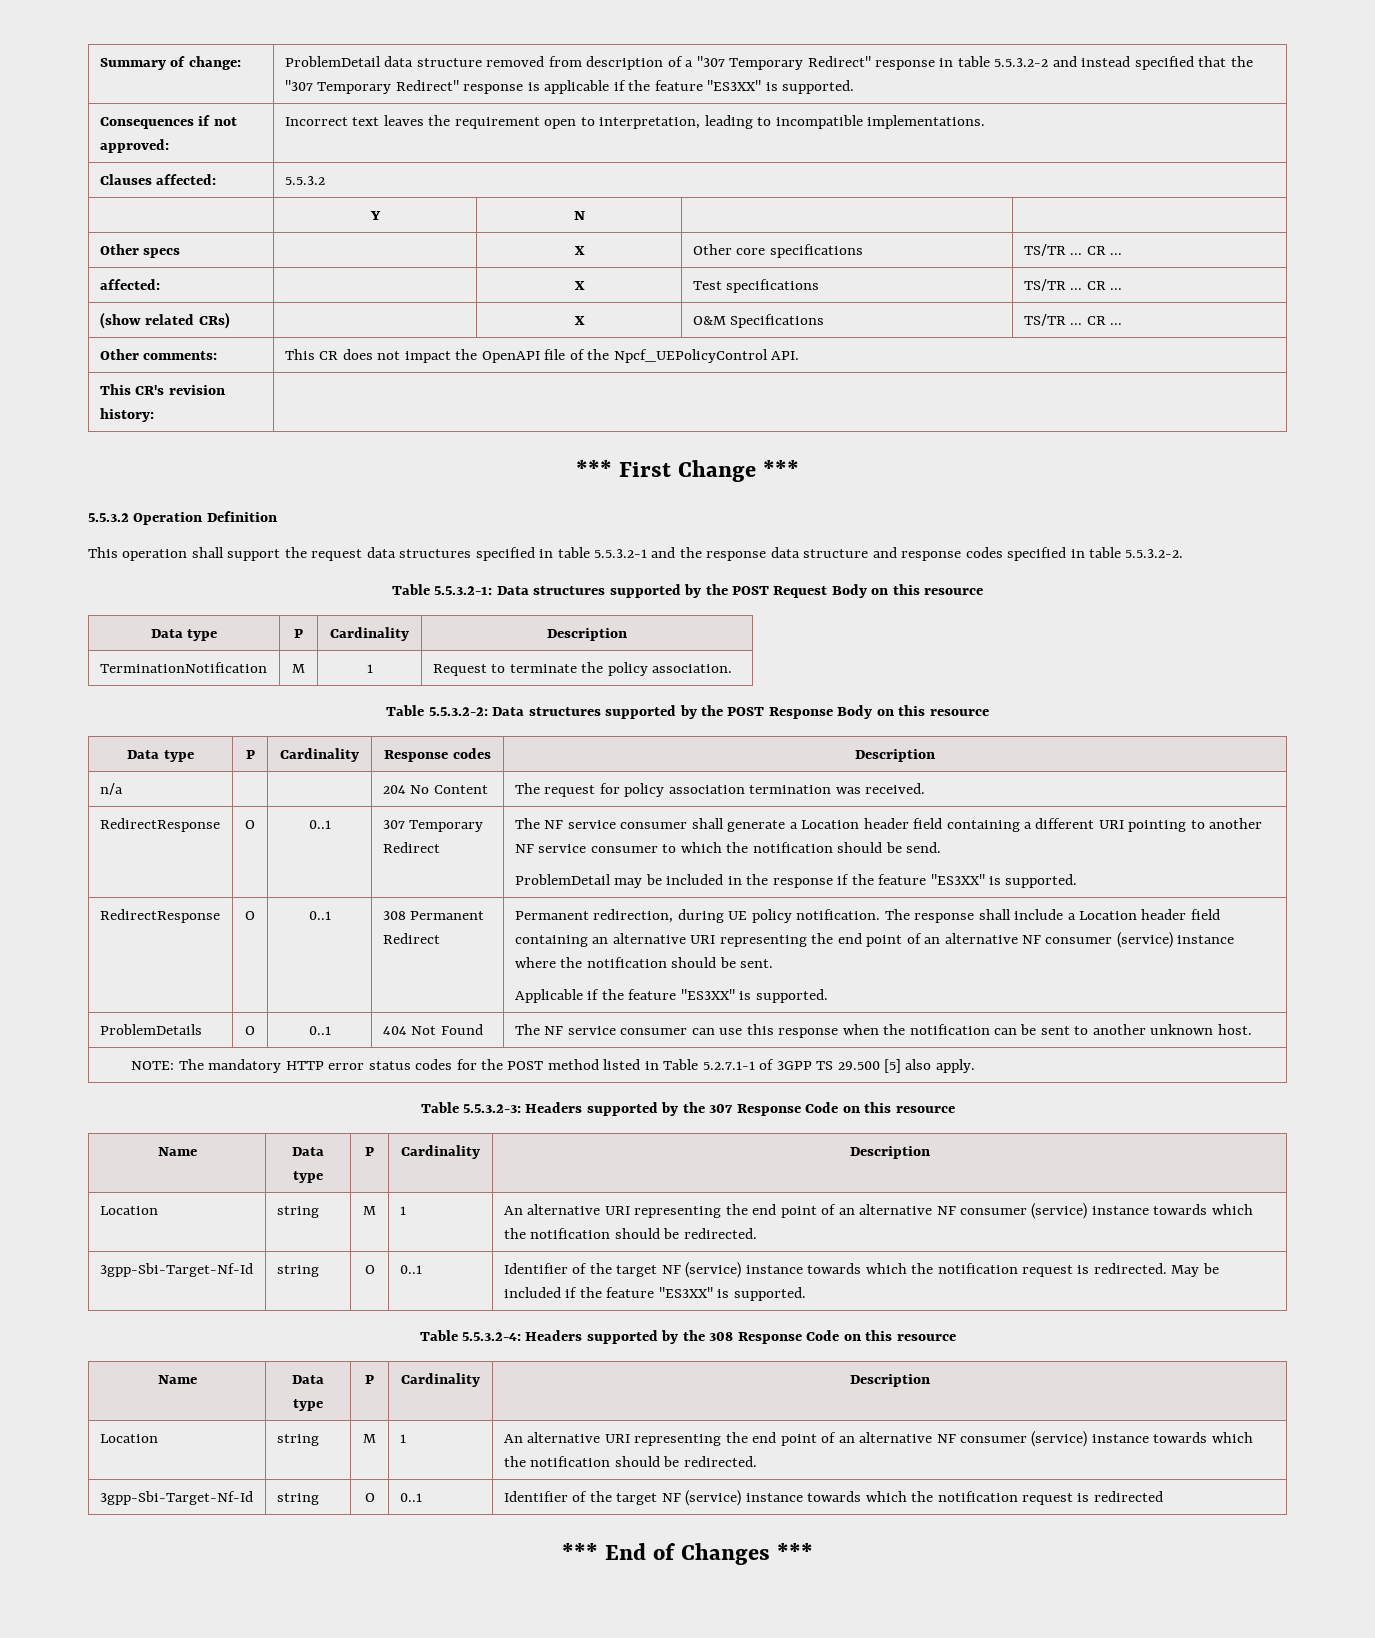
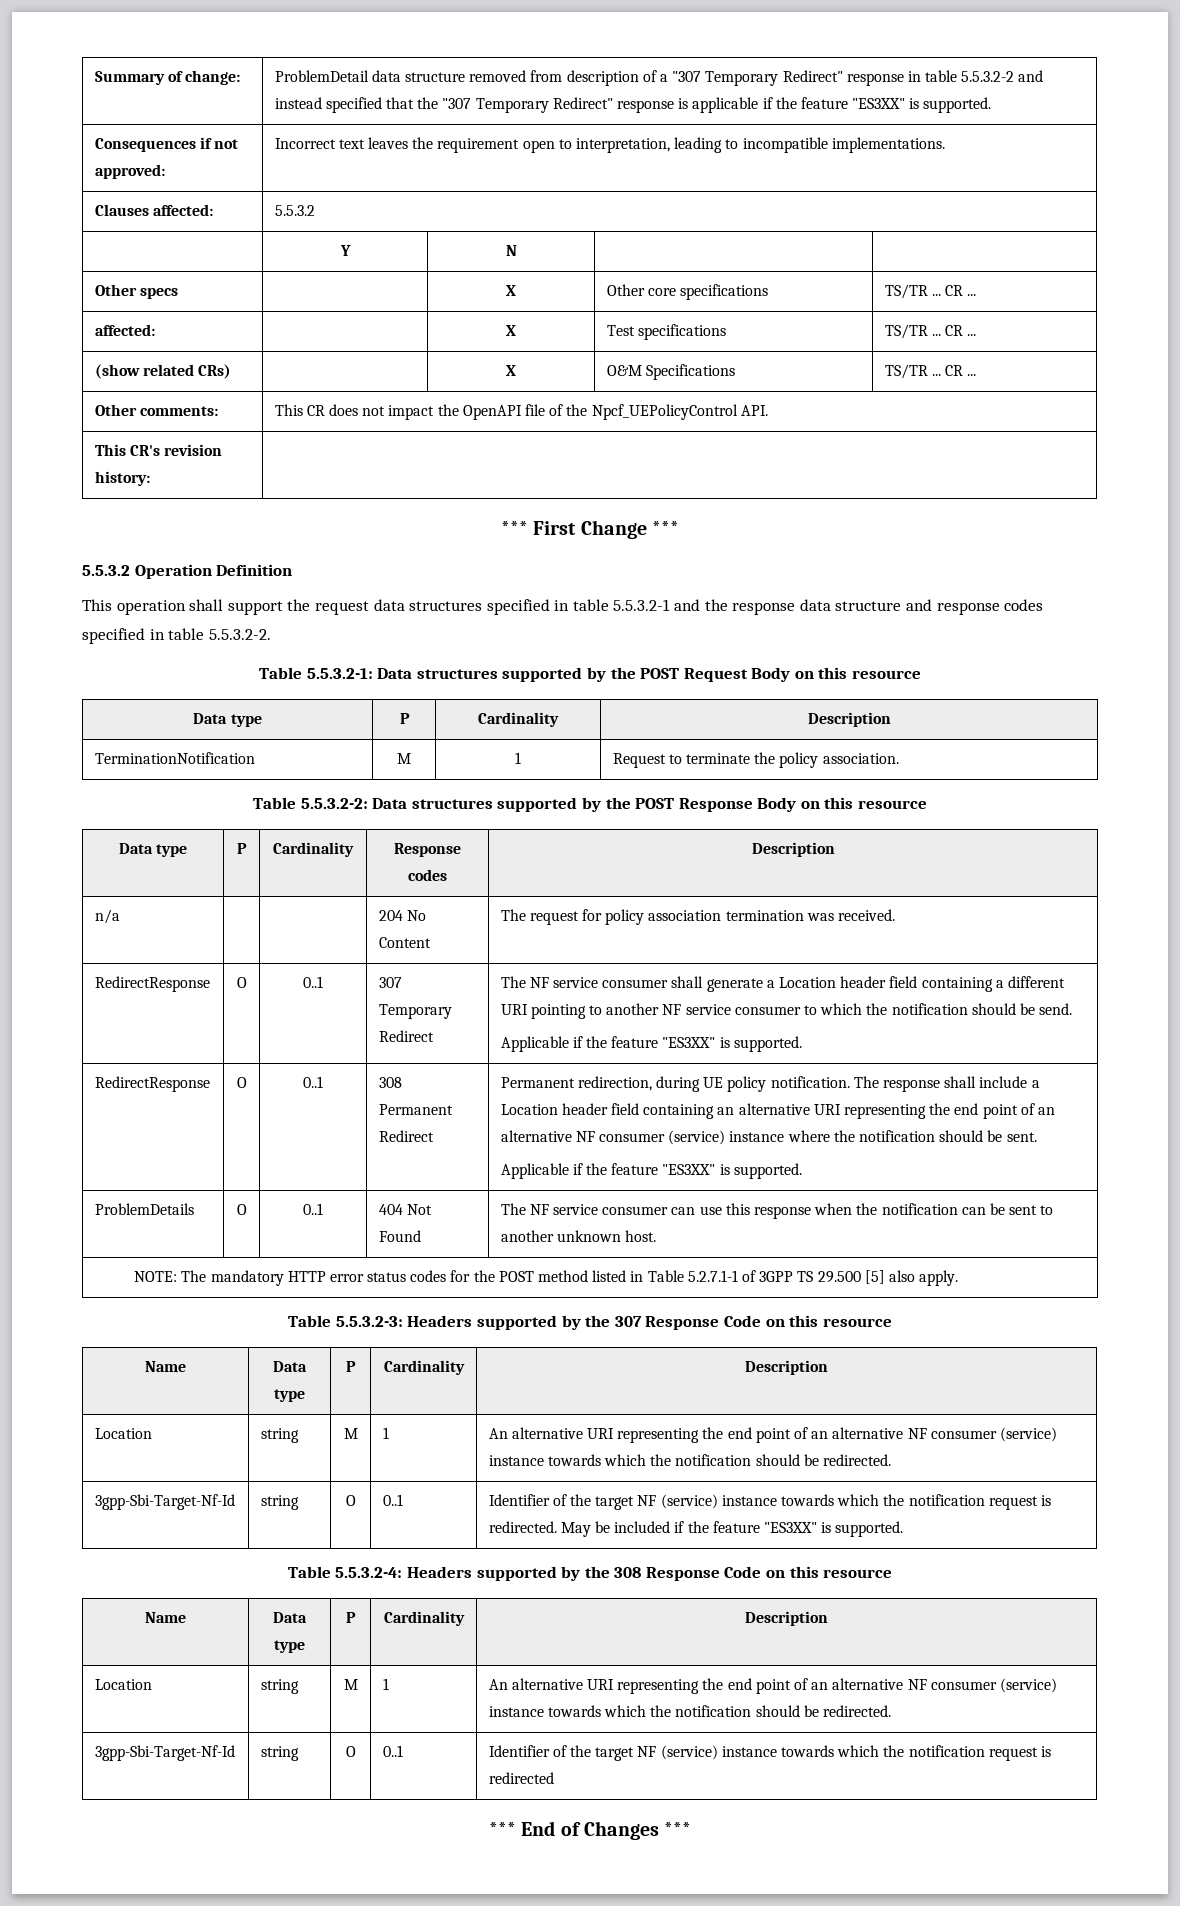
[514,874,833,888] ProblemDetail may be included in the response -> [500,1036,569,1052] Applicable

